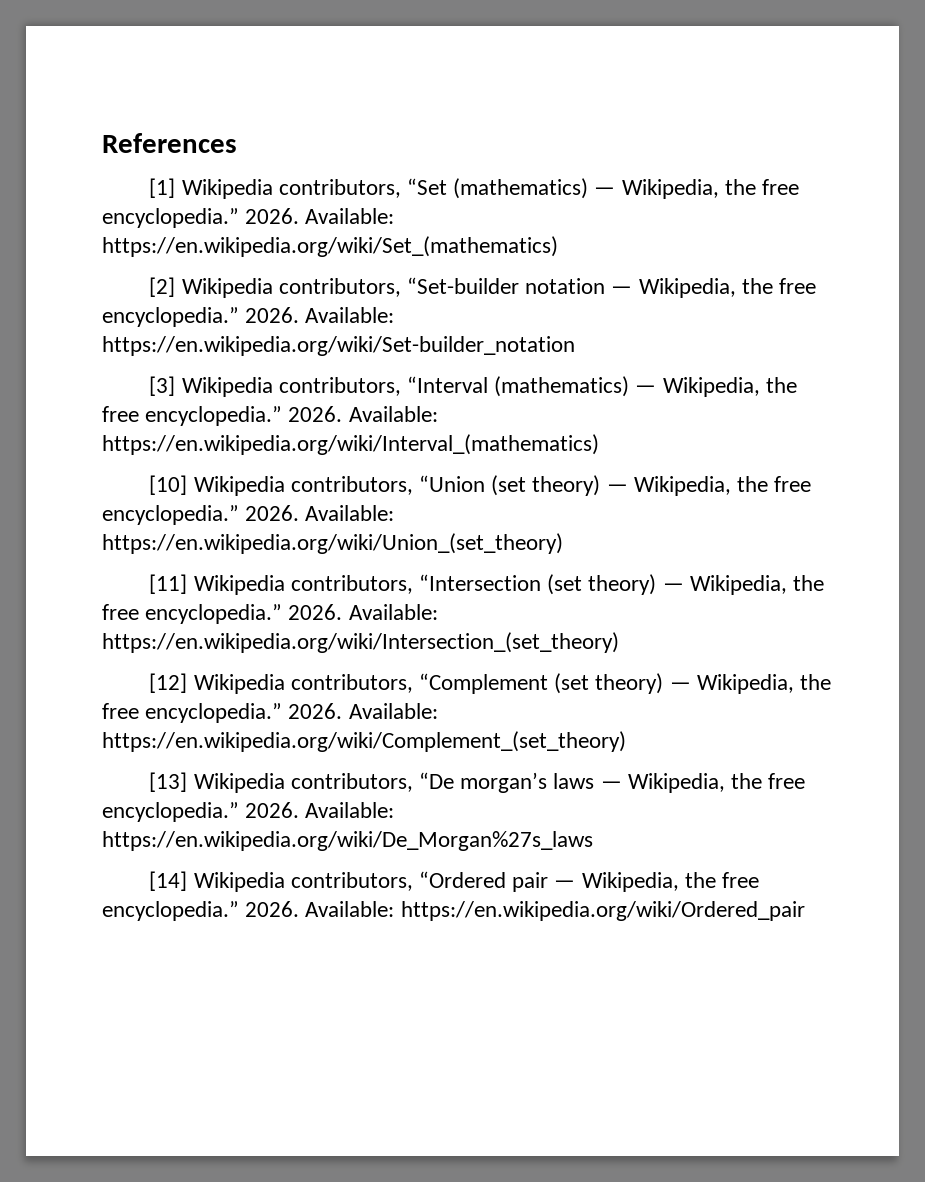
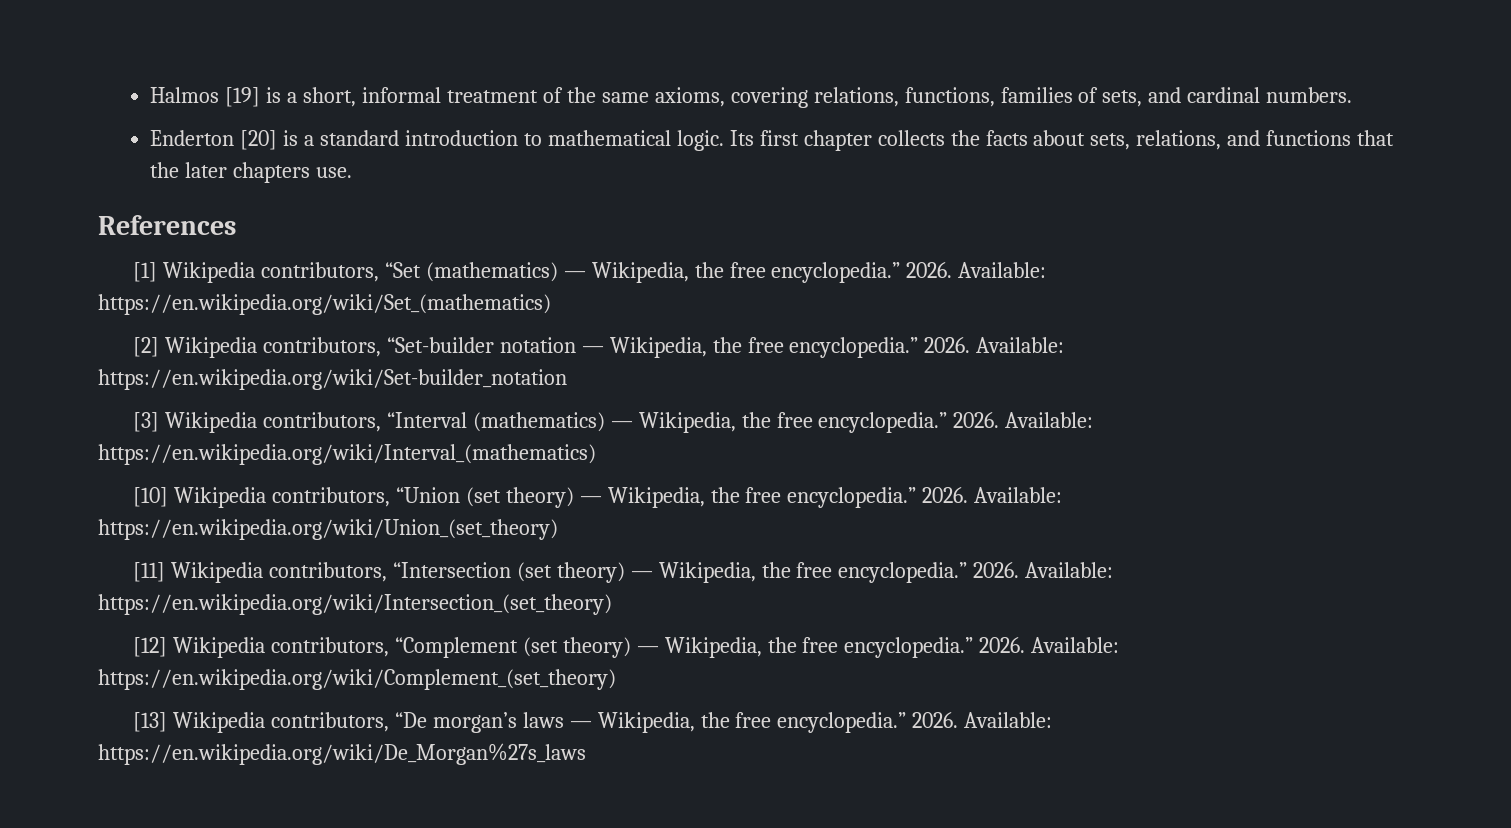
(102, 143) none -> [150,87,1353,108] [150,130,1395,151] [150,162,353,183] Halmos [19] is a short, informal treatment of the same axioms, covering relations, functions, families of sets, and cardinal numbers. // Enderton [20] is a standard introduction to mathematical logic. Its first chapter collects the facts about sets, relations, and functions that the later chapters use. //
[149,871,760,892] [102,901,805,921] // [14] Wikipedia contributors, “Ordered pair — Wikipedia, the free encyclopedia.” 2026. Available: https://en.wikipedia.org/wiki/Ordered_pair -> (586, 754) none

